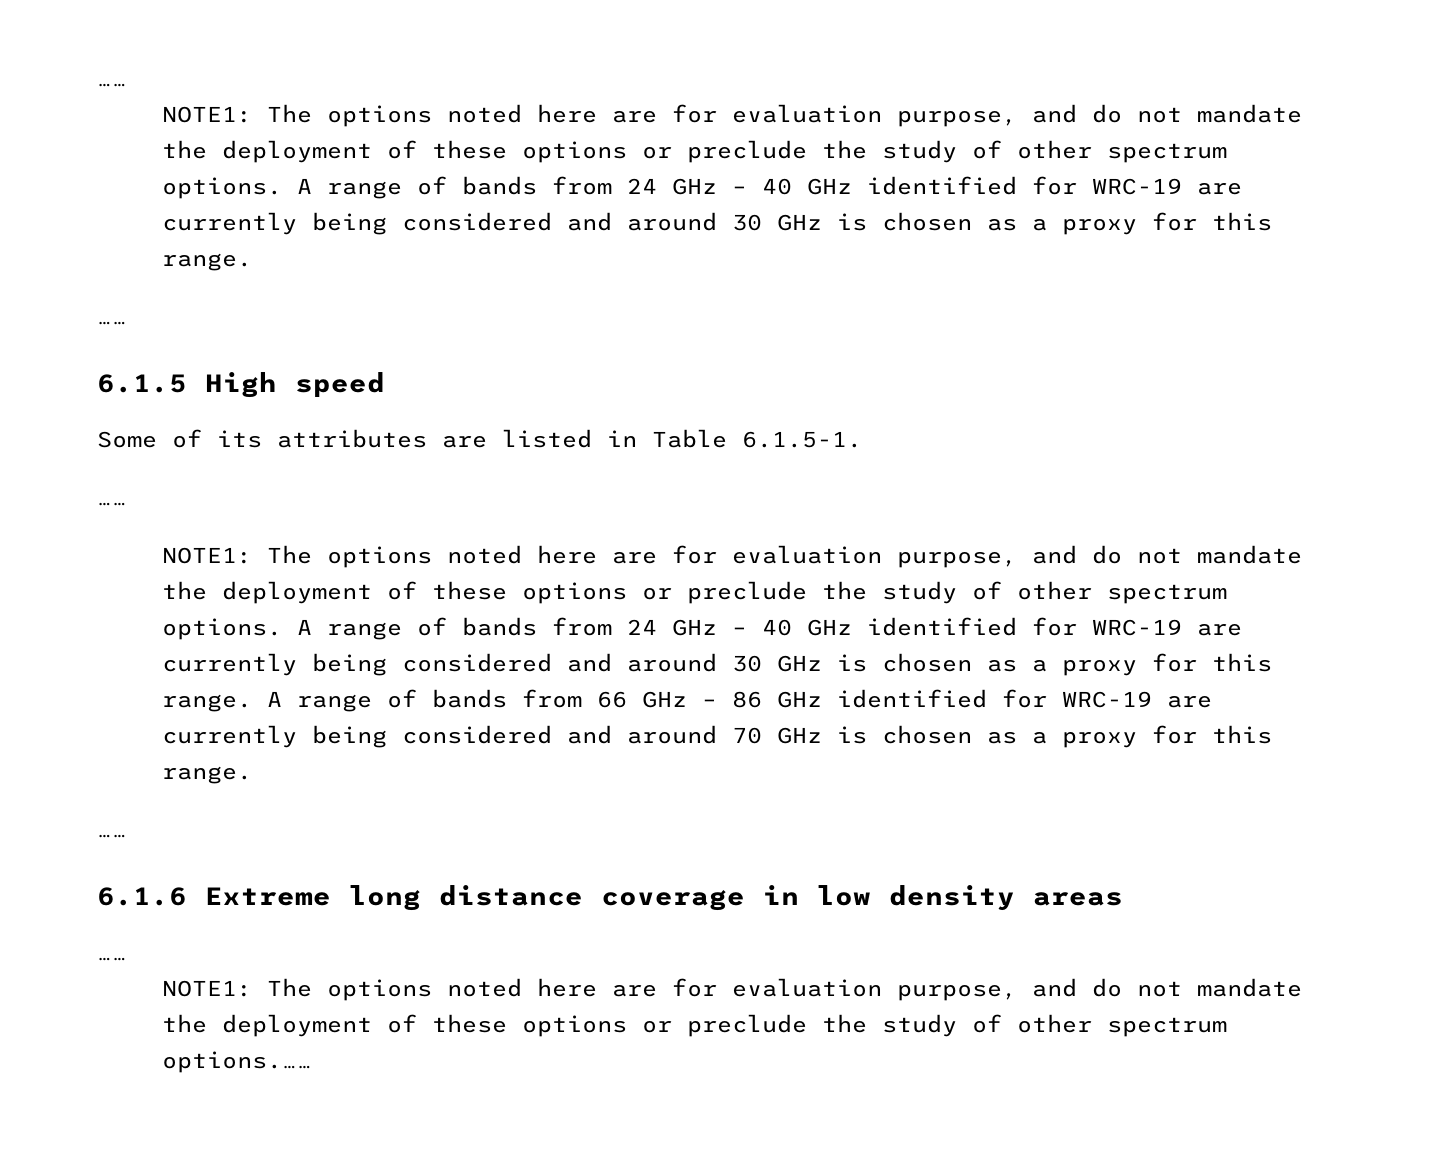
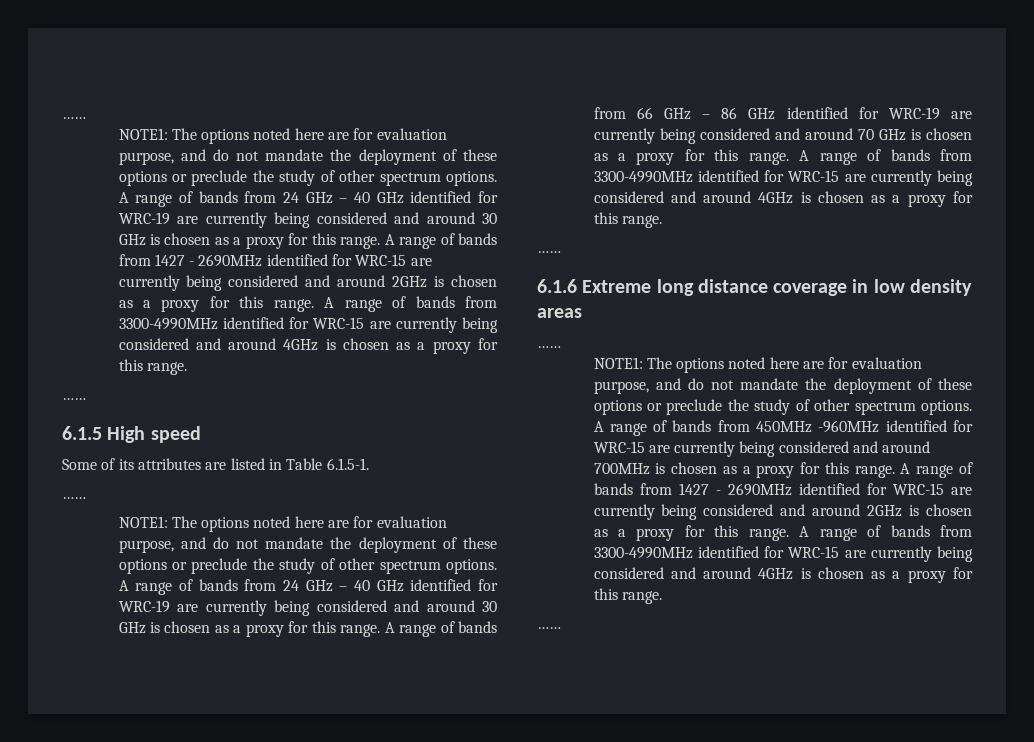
(253, 262) none -> [384,233,497,249] [118,254,432,267] [118,275,497,291] [118,296,497,312] [118,317,498,333] [118,338,499,354] [118,359,187,375] A range of bands from 1427 - 2690MHz identified for WRC-15 are currently being considered and around 2GHz is chosen as a proxy for this range. A range of bands from 3300-4990MHz identified for WRC-15 are currently being considered and around 4GHz is chosen as a proxy for this range.
(253, 775) none -> [799,149,972,165] [593,170,973,186] [593,191,974,207] [593,212,662,228] A range of bands from 3300-4990MHz identified for WRC-15 are currently being considered and around 4GHz is chosen as a proxy for this range.
[162,1051,313,1073] options.…… -> [921,400,972,415] [593,420,973,436] [593,441,931,457] [593,462,973,478] [593,483,972,496] [593,504,972,520] [593,525,972,541] [593,546,973,562] [593,567,974,583] [593,588,662,604] [537,627,561,629] options. A range of bands from 450MHz -960MHz identified for WRC-15 are currently being considered and around 700MHz is chosen as a proxy for this range. A range of bands from 1427 - 2690MHz identified for WRC-15 are currently being considered and around 2GHz is chosen as a proxy for this range. A range of bands from 3300-4990MHz identified for WRC-15 are currently being considered and around 4GHz is chosen as a proxy for this range. // ……

